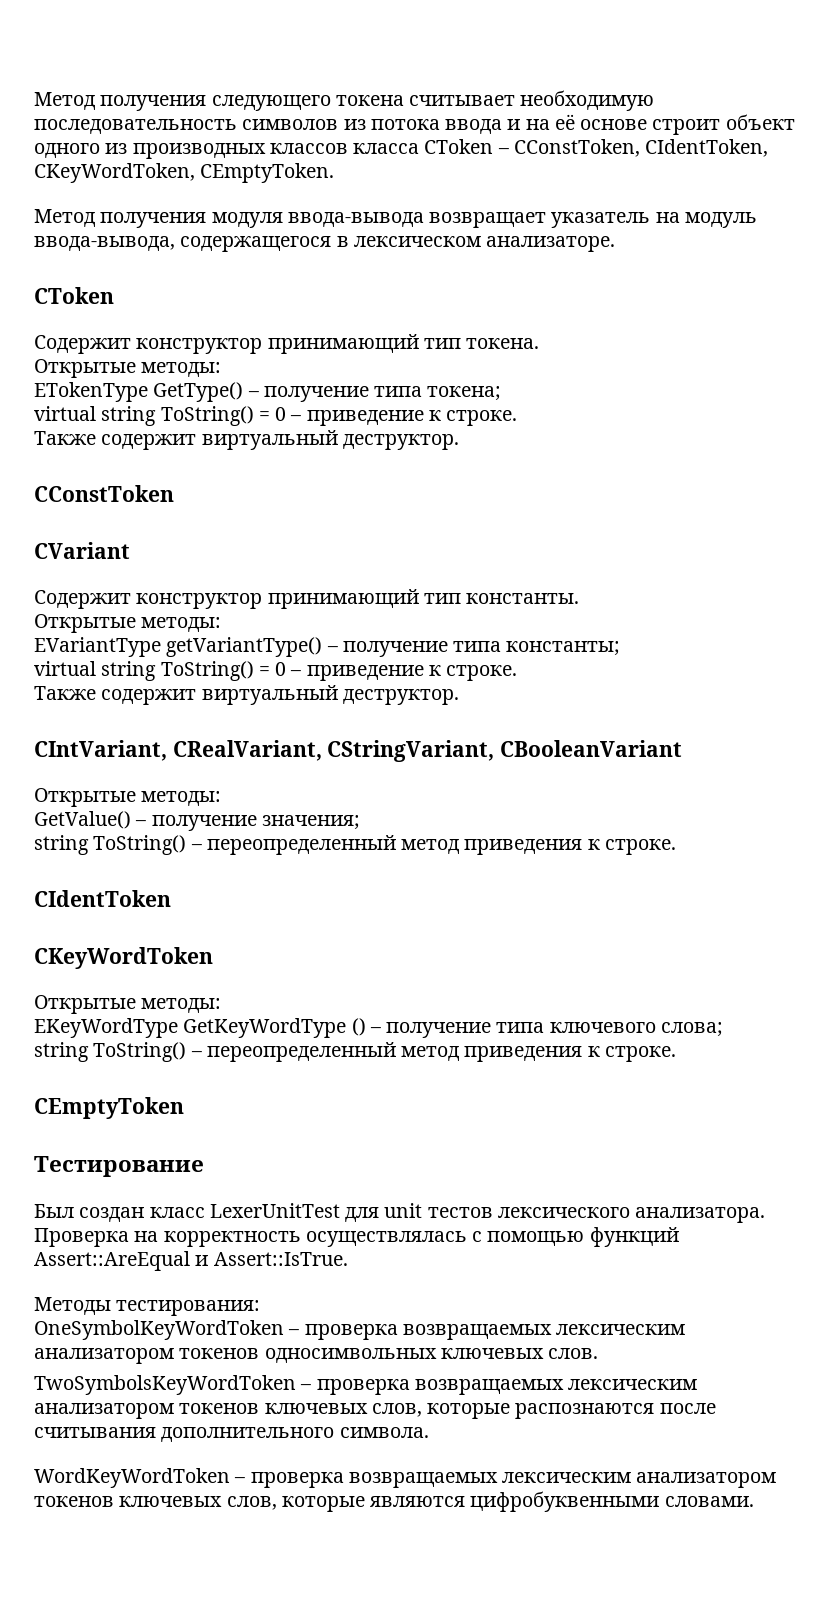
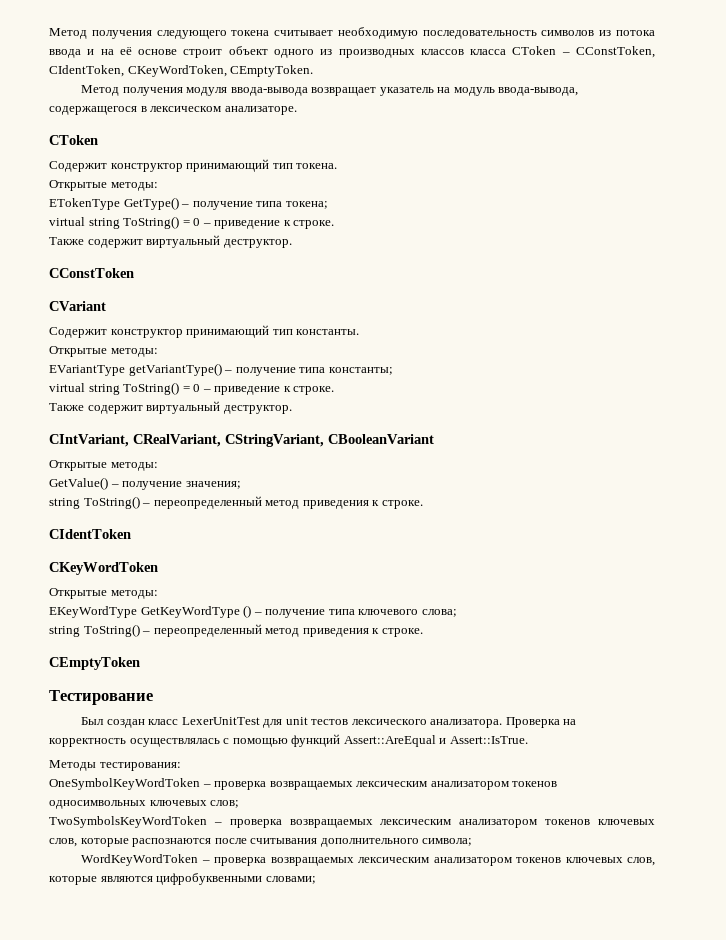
[548,1348,599,1359] слов. -> [210,800,240,808] слов;
[339,1427,429,1438] символа. -> [422,838,473,846] символа;
[664,1496,754,1507] словами. -> [265,876,316,884] словами;

